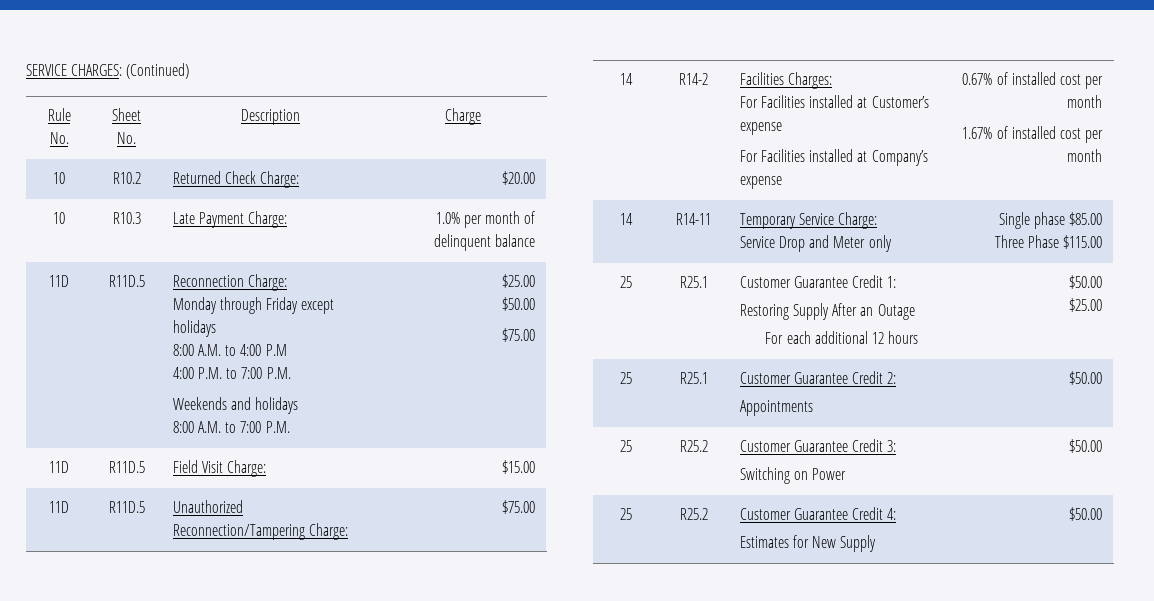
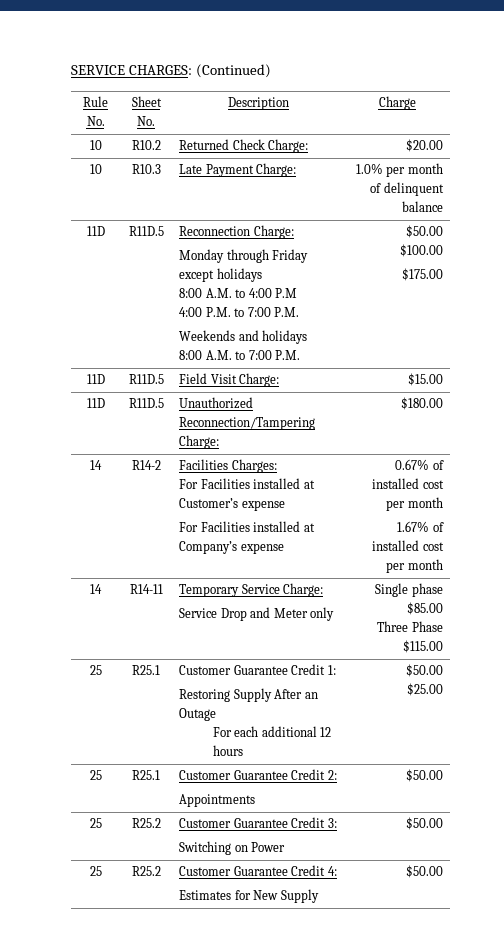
[502,274,536,288] [502,297,536,311] [502,328,536,342] $25.00 // $50.00 // $75.00 -> [405,225,443,238] [399,244,443,257] [401,268,443,281] $50.00 // $100.00 // $175.00
[502,500,536,514] $75.00 -> [400,397,443,410] $180.00

